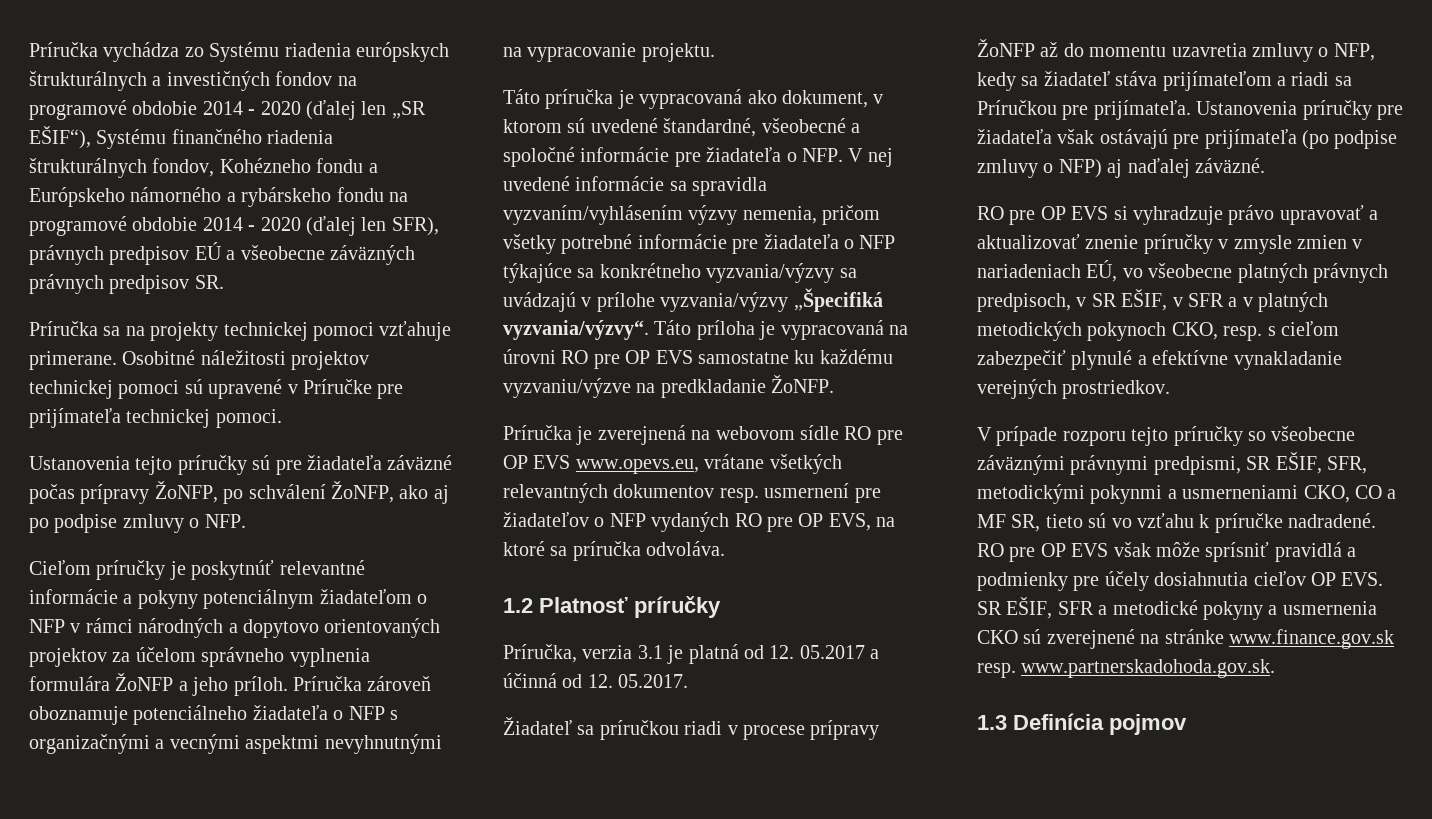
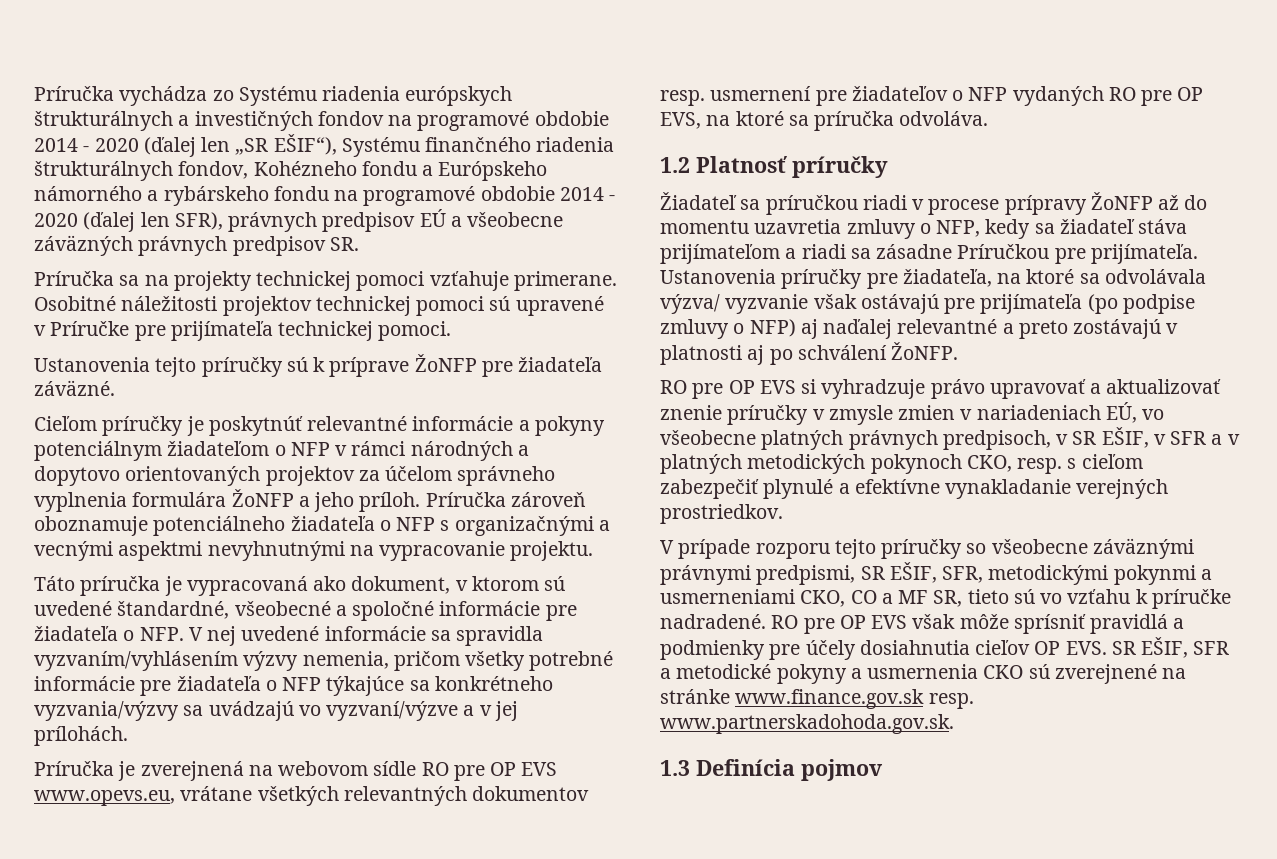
[275,455,453,475] [29,481,449,504] [29,514,246,533] pre žiadateľa záväzné počas prípravy ŽoNFP, po schválení ŽoNFP, ako aj po podpise zmluvy o NFP. -> [313,354,603,377] [34,380,115,396] k príprave ŽoNFP pre žiadateľa záväzné.
[581,288,883,312] [503,320,908,340] [503,349,893,369] [503,375,835,398] v prílohe vyzvania/výzvy „Špecifiká vyzvania/výzvy“. Táto príloha je vypracovaná na úrovni RO pre OP EVS samostatne ku každému vyzvaniu/výzve na predkladanie ŽoNFP. -> [298,701,518,721] [34,726,128,746] vo vyzvaní/výzve a v jej prílohách.
[503,644,880,664] [503,673,689,688] // Príručka, verzia 3.1 je platná od 12. 05.2017 a účinná od 12. 05.2017. -> (888, 167) none
(1352, 81) none -> [876,244,953,259] zásadne
[977,129,1052,144] žiadateľa -> [902,269,1206,287] [660,294,809,314] žiadateľa, na ktoré sa odvolávala výzva/ vyzvanie
[1195,158,1265,173] záväzné. -> [897,319,1179,339] [660,342,959,365] relevantné a preto zostávajú v platnosti aj po schválení ŽoNFP.

